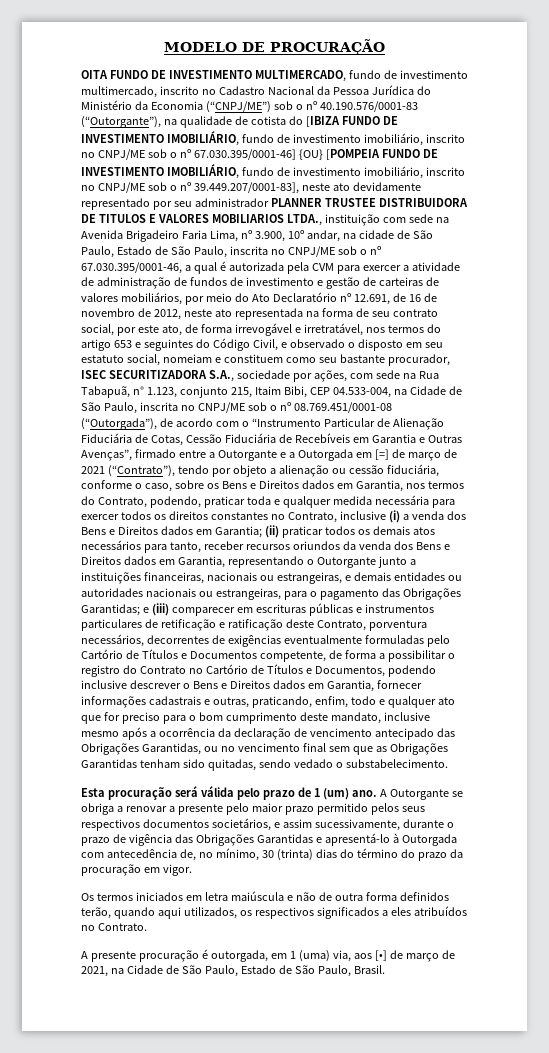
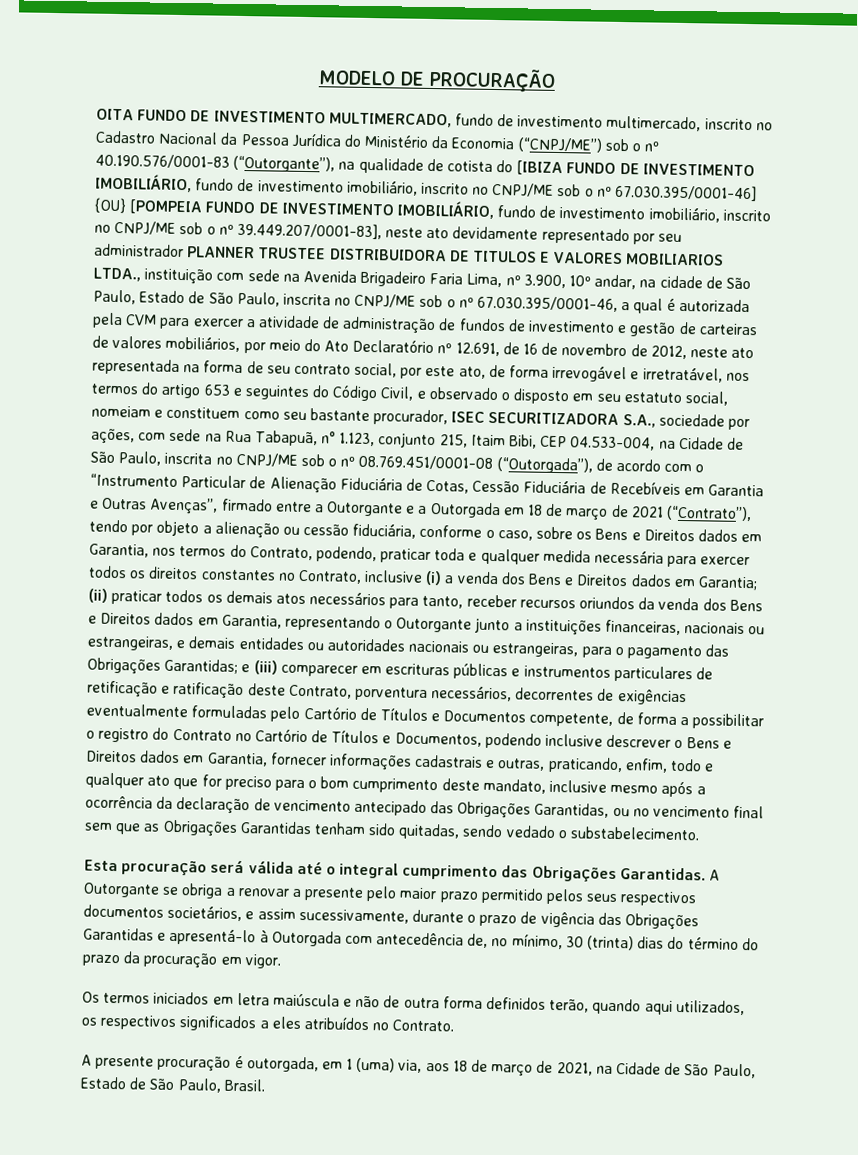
[374,449,389,460] [=] -> [527,504,544,516] 18
[236,787,377,800] pelo prazo de 1 (um) ano. -> [296,861,706,883] até o integral cumprimento das Obrigações Garantidas.
[374,950,387,961] [•] -> [452,1060,468,1072] 18

